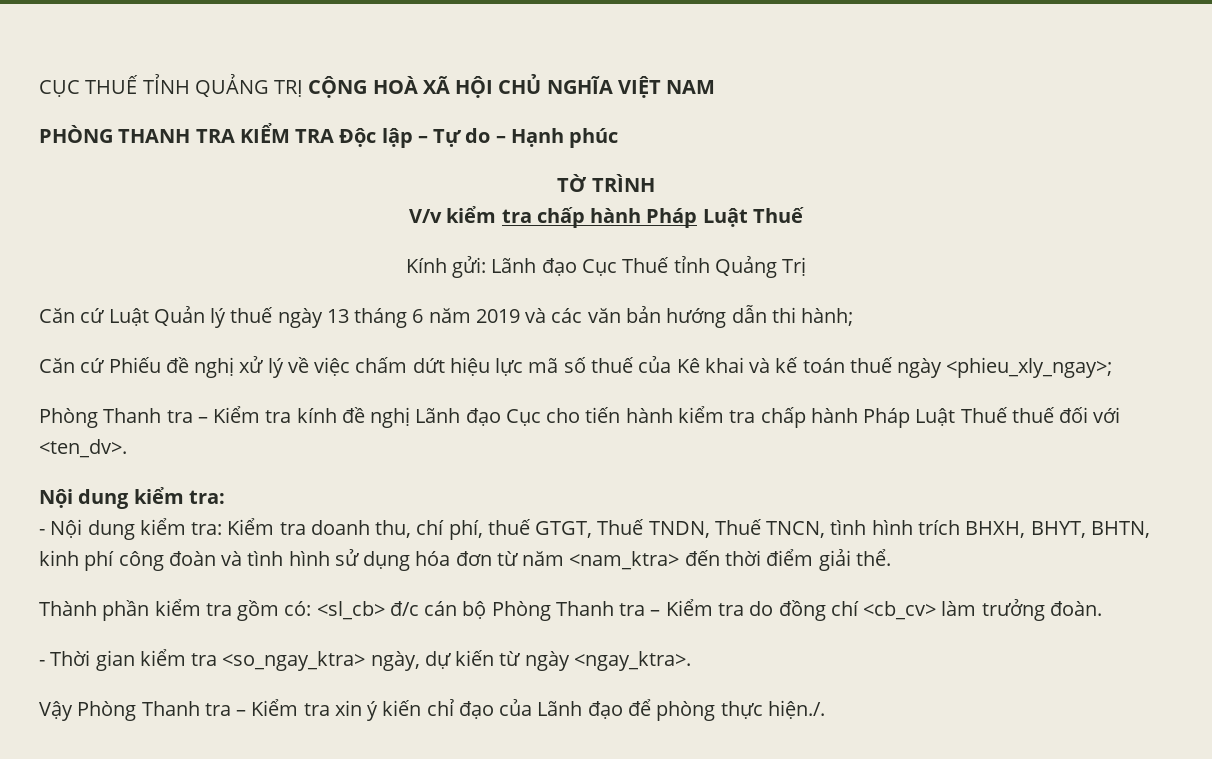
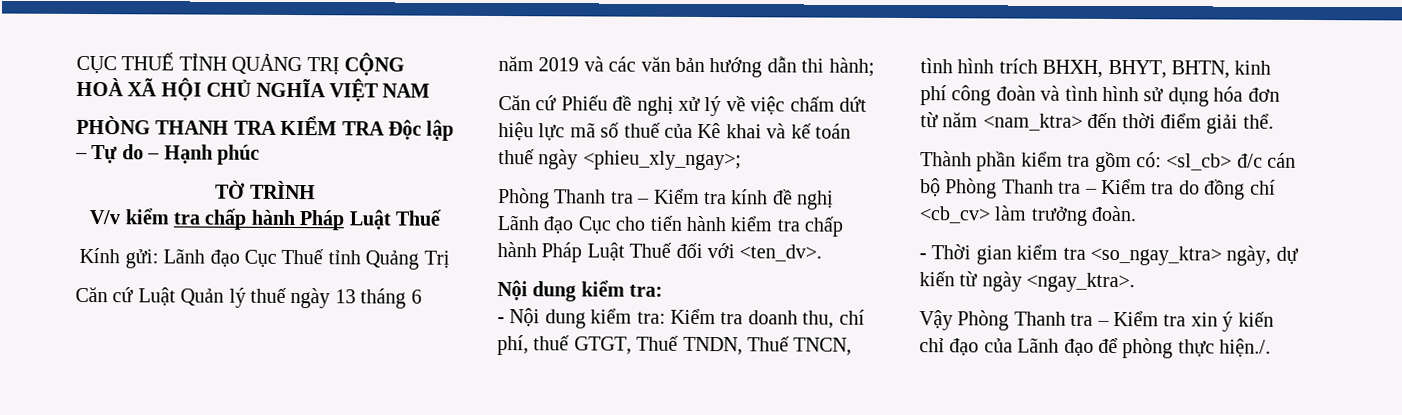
[1011,407,1054,423] thuế -> (673, 250) none

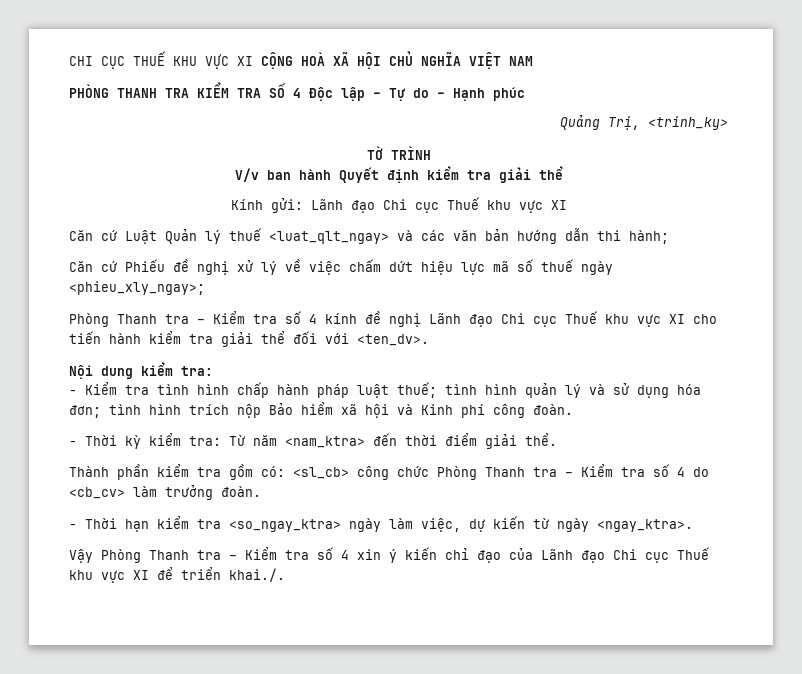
(76, 64) none -> [69,56,93,66] CHI
[178,53,340,75] TỈNH QUẢNG TRỊ -> [173,54,253,69] KHU VỰC XI
(385, 128) none -> [269,83,301,98] SỐ 4
(260, 154) none -> [560,115,728,130] // Quảng Trị, <trinh_ky>
[124,208,441,231] [79,247,450,270] kiểm tra chấp hành Pháp Luật Thuế // Kính gửi: Lãnh đạo Cục Thuế tỉnh Quảng Trị -> [266,166,563,183] [230,197,567,213] ban hành Quyết định kiểm tra giải thể // Kính gửi: Lãnh đạo Chi cục Thuế khu vực XI
[290,287,422,309] [498,56,580,72] ngày 13 tháng 6 năm 2019 -> [269,231,389,244] <luat_qlt_ngay>
[664,122,851,139] [498,149,535,165] của Kê khai và kế toán thuế -> (574, 265) none
(727, 198) none -> [285,311,317,324] số 4
[577,216,611,234] Cục -> [501,311,685,327] Chi cục Thuế khu vực XI
[804,216,844,237] [497,242,673,263] chấp hành Pháp Luật Thuế -> [221,331,285,347] giải thể
[509,308,865,329] [497,335,853,356] [920,58,1272,79] [920,85,1280,107] [920,112,939,128] Nội dung kiểm tra: Kiểm tra doanh thu, chí phí, thuế GTGT, Thuế TNDN, Thuế TNCN, tình hình trích BHXH, BHYT, BHTN, kinh phí công đoàn và tình hình sử dụng hóa đơn từ -> [85,382,701,398] [69,402,573,418] [69,433,245,449] Kiểm tra tình hình chấp hành pháp luật thuế; tình hình quản lý và sử dụng hóa đơn; tình hình trích nộp Bảo hiểm xã hội và Kinh phí công đoàn. // - Thời kỳ kiểm tra: Từ
[1236,152,1297,168] [920,178,1276,200] đ/c cán bộ Phòng Thanh tra – Kiểm tra do đồng chí -> [357,464,709,480] công chức Phòng Thanh tra – Kiểm tra số 4 do
[975,245,1012,265] gian -> [125,519,149,532] hạn
[1226,245,1272,266] ngày, -> [349,518,461,532] ngày làm việc,
(1187, 320) none -> [317,547,349,560] số 4
[1098,337,1272,359] để phòng thực hiện./. -> [613,547,710,563] [69,567,285,583] Chi cục Thuế khu vực XI để triển khai./.

